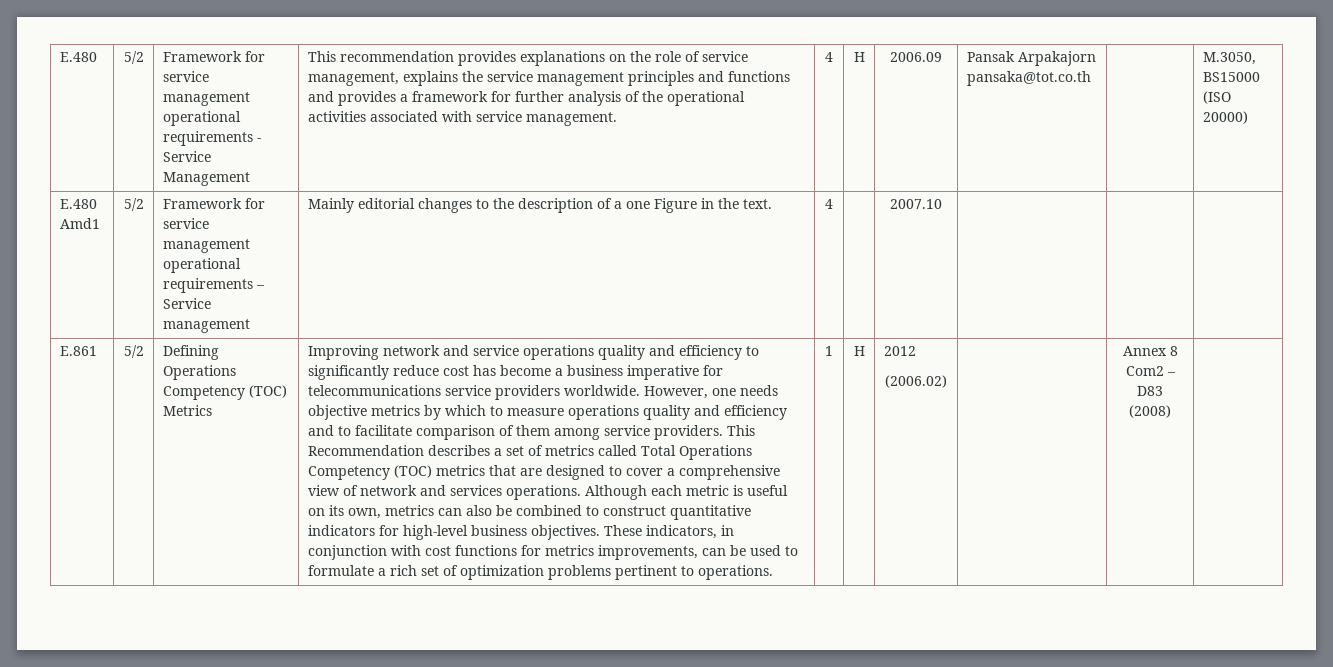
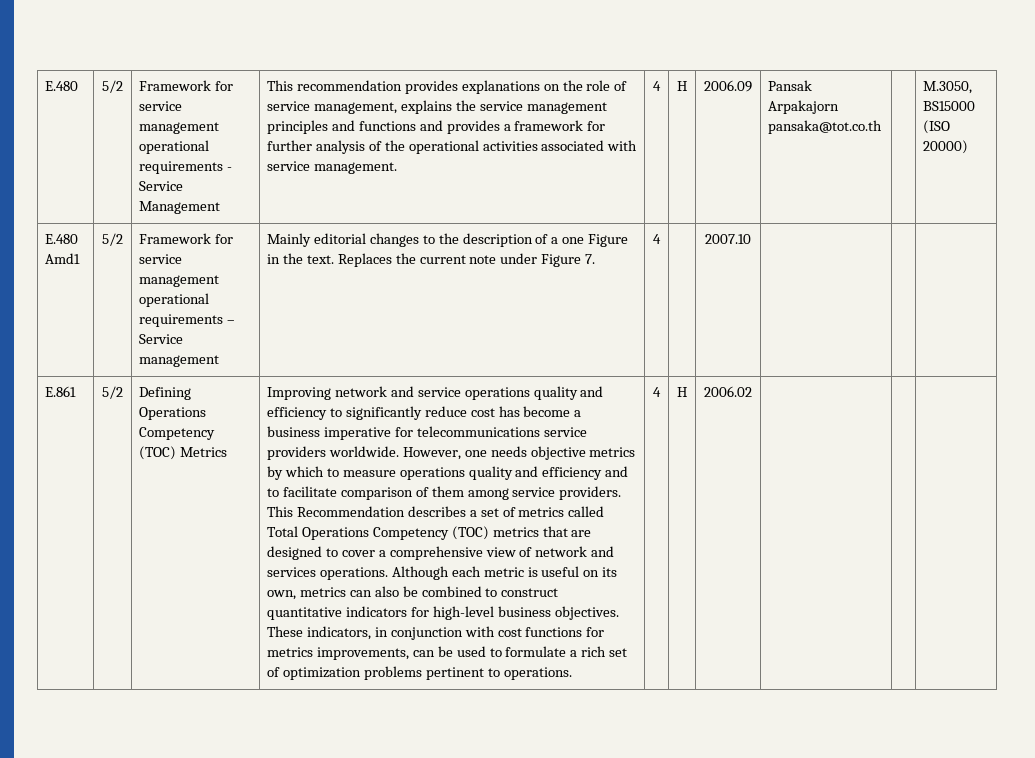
(772, 204) none -> [337,253,596,267] Replaces the current note under Figure 7.
[825,346,833,356] [853,346,865,356] [883,346,916,356] [885,375,947,388] [1122,346,1178,356] [1125,366,1176,376] [1137,386,1163,396] [1129,405,1171,418] 1 | H | 2012 // (2006.02) | | Annex 8 Com2 – D83 (2008) -> [653,387,661,397] [677,387,687,397] [704,386,752,397] 4 | H | 2006.02 | |

